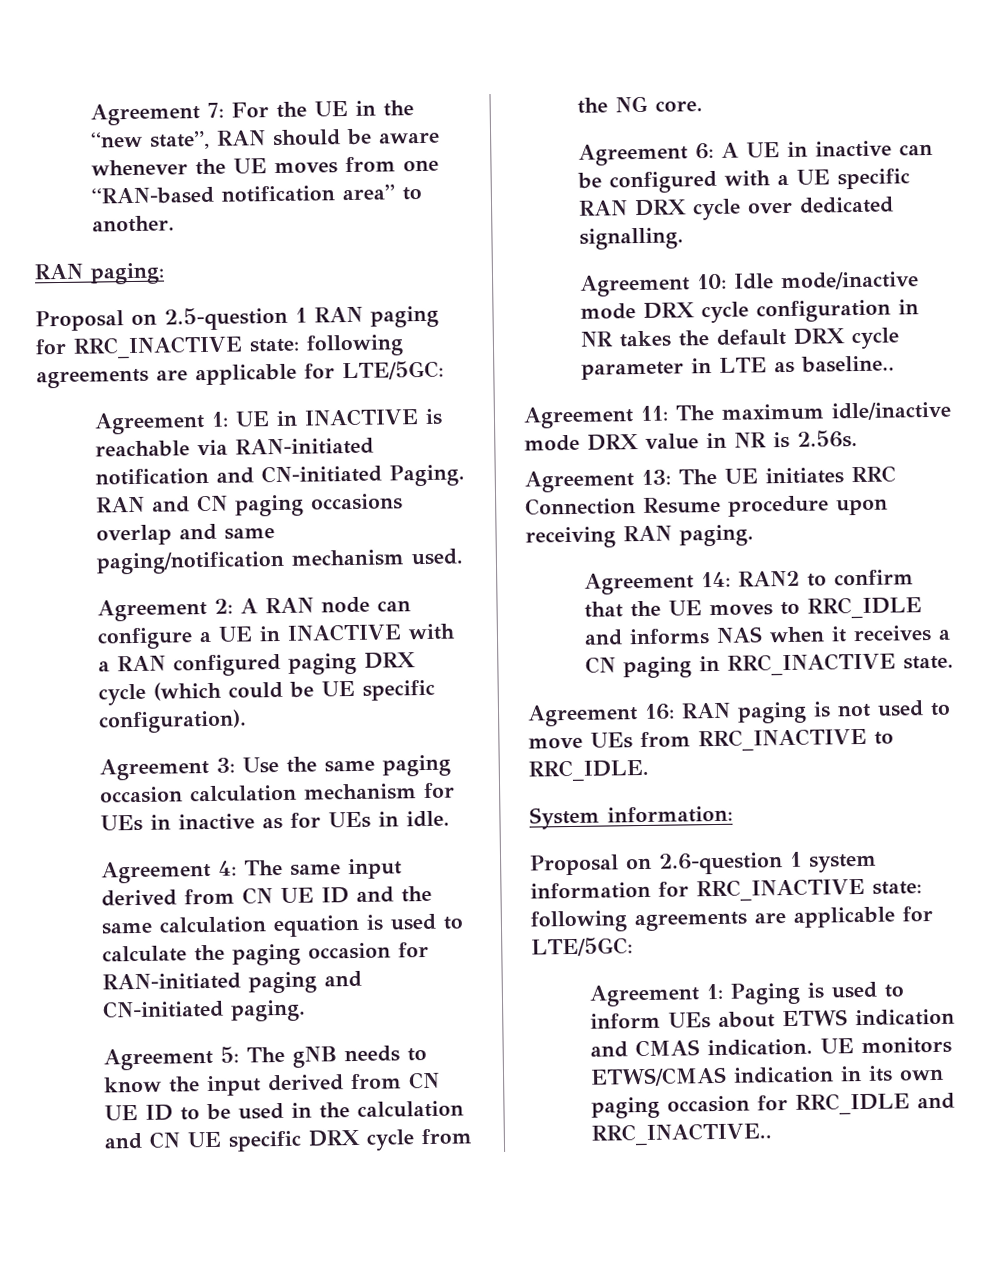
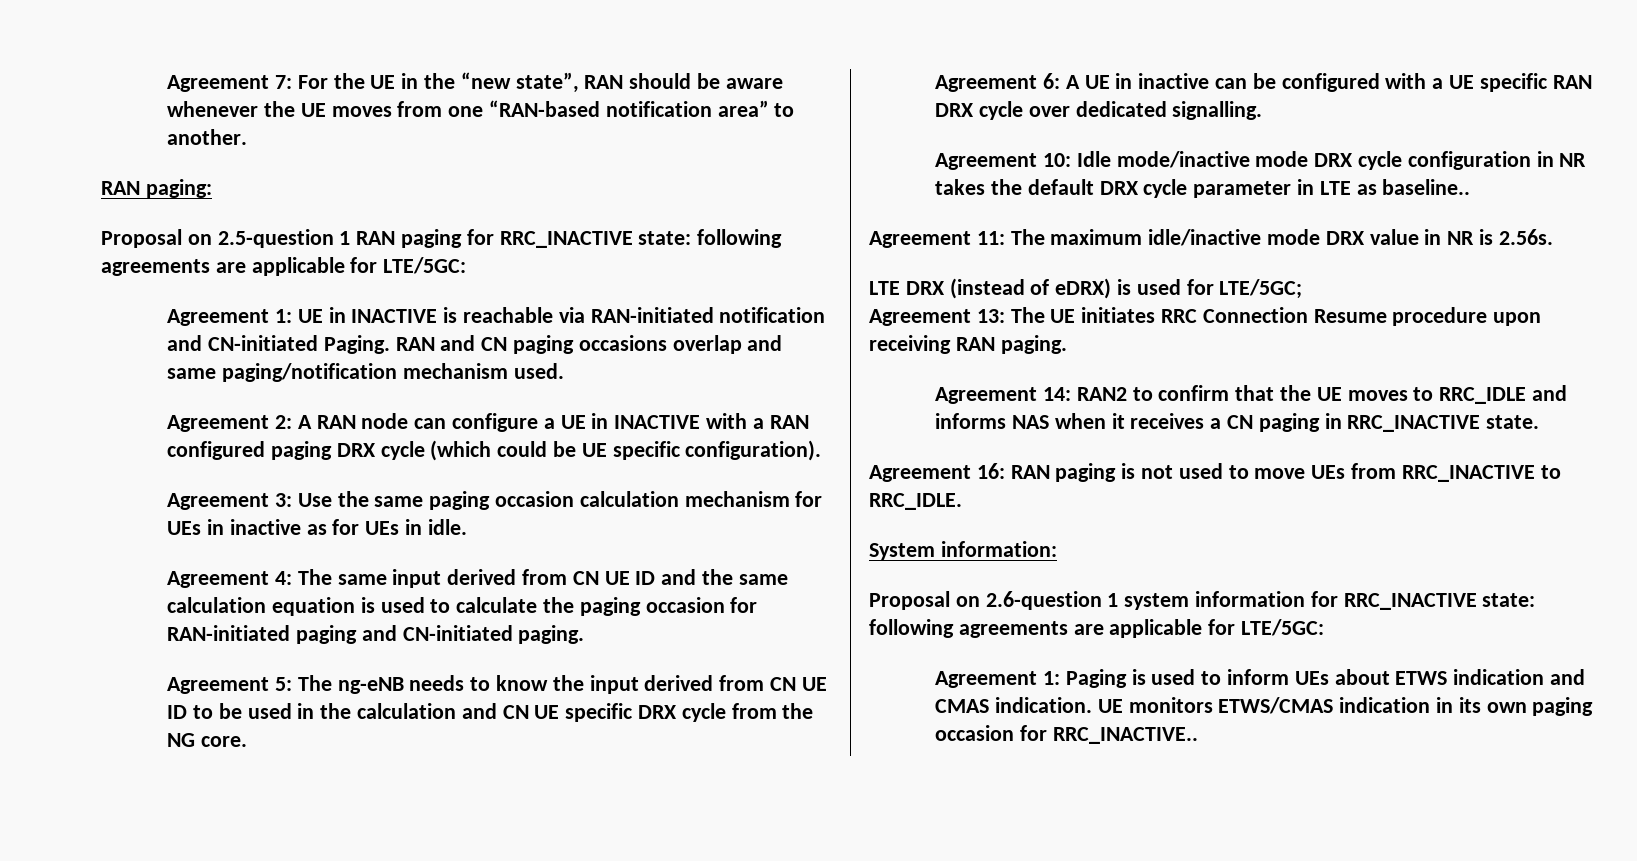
[291,1046,337,1068] gNB -> [337,677,404,694] ng-eNB
(858, 439) none -> [869,278,1303,299] // LTE DRX (instead of eDRX) is used for LTE/5GC;
[794,1092,955,1115] RRC_IDLE and -> (1047, 733) none

